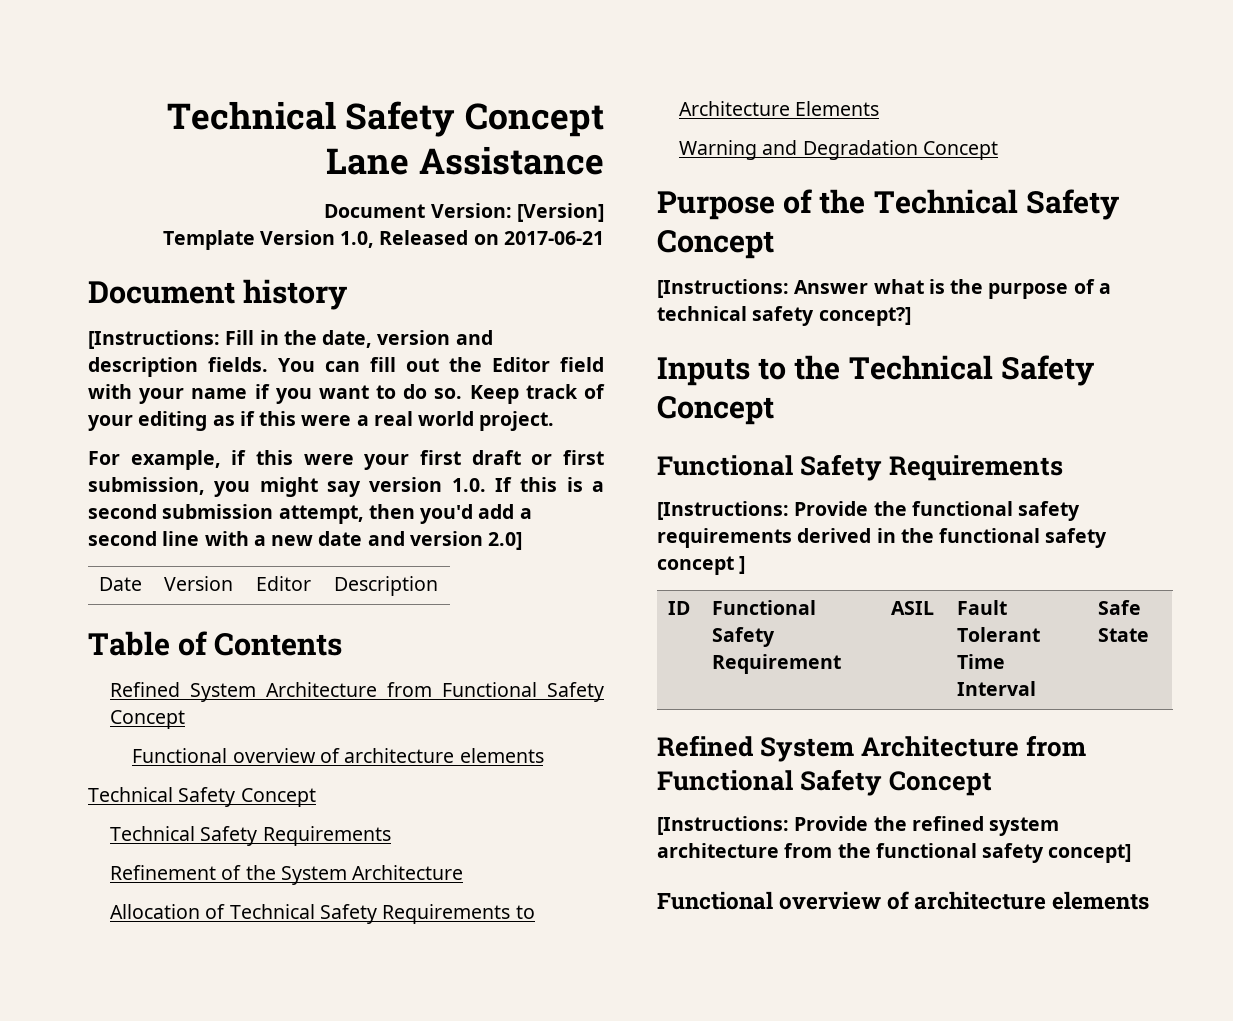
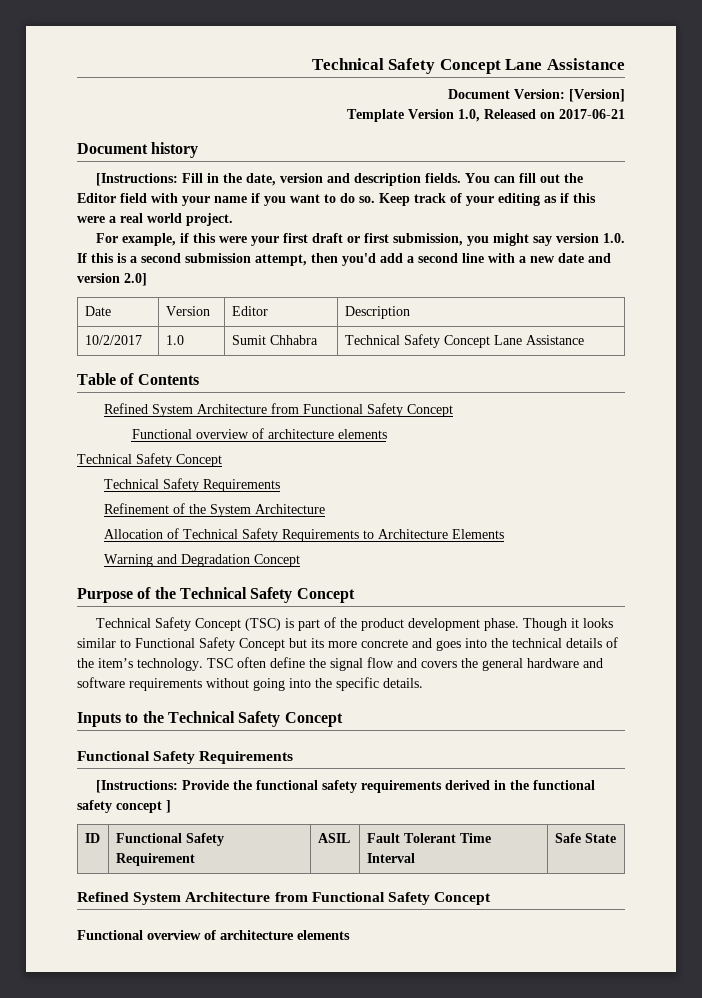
(438, 586) none -> [84,335,142,345] [165,335,184,345] [231,335,318,345] [344,334,584,348] // 10/2/2017 | 1.0 | Sumit Chhabra | Technical Safety Concept Lane Assistance
[657,279,1111,299] [657,306,911,326] [Instructions: Answer what is the purpose of a technical safety concept?] -> [95,617,613,631] [77,637,618,651] [77,657,603,671] [77,677,423,691] Technical Safety Concept (TSC) is part of the product development phase. Though it looks similar to Functional Safety Concept but its more concrete and goes into the technical details of the item’s technology. TSC often define the signal flow and covers the general hardware and software requirements without going into the specific details.
[657,816,1060,836] [657,843,1132,863] // [Instructions: Provide the refined system architecture from the functional safety concept] -> (492, 898) none

